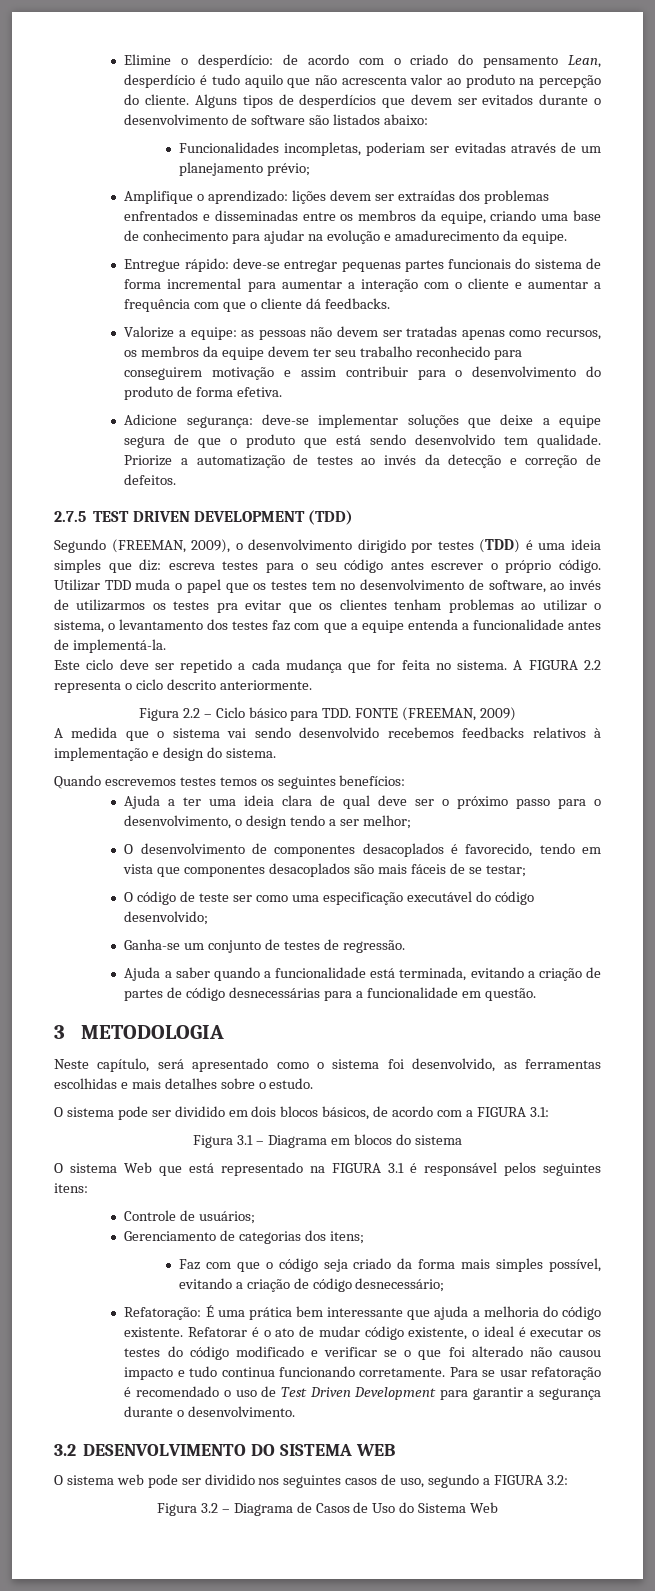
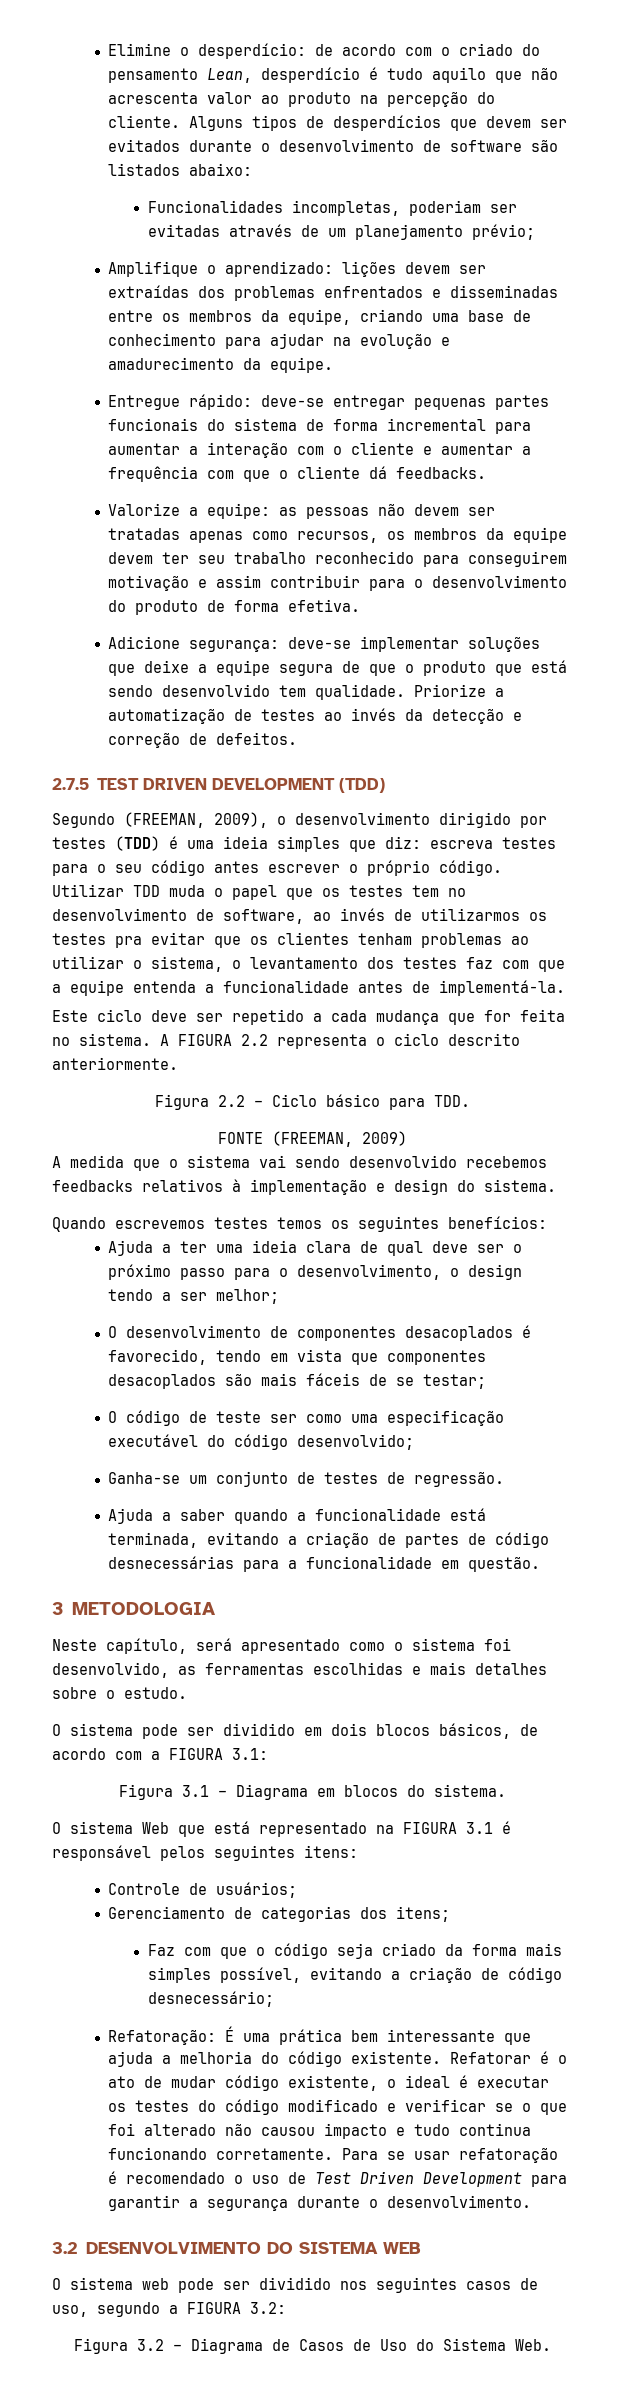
(352, 713) none -> (470, 1101) //
[414,1135,462,1145] sistema -> [433,1784,506,1797] sistema.
[470,1502,499,1513] Web -> [514,2339,551,2351] Web.

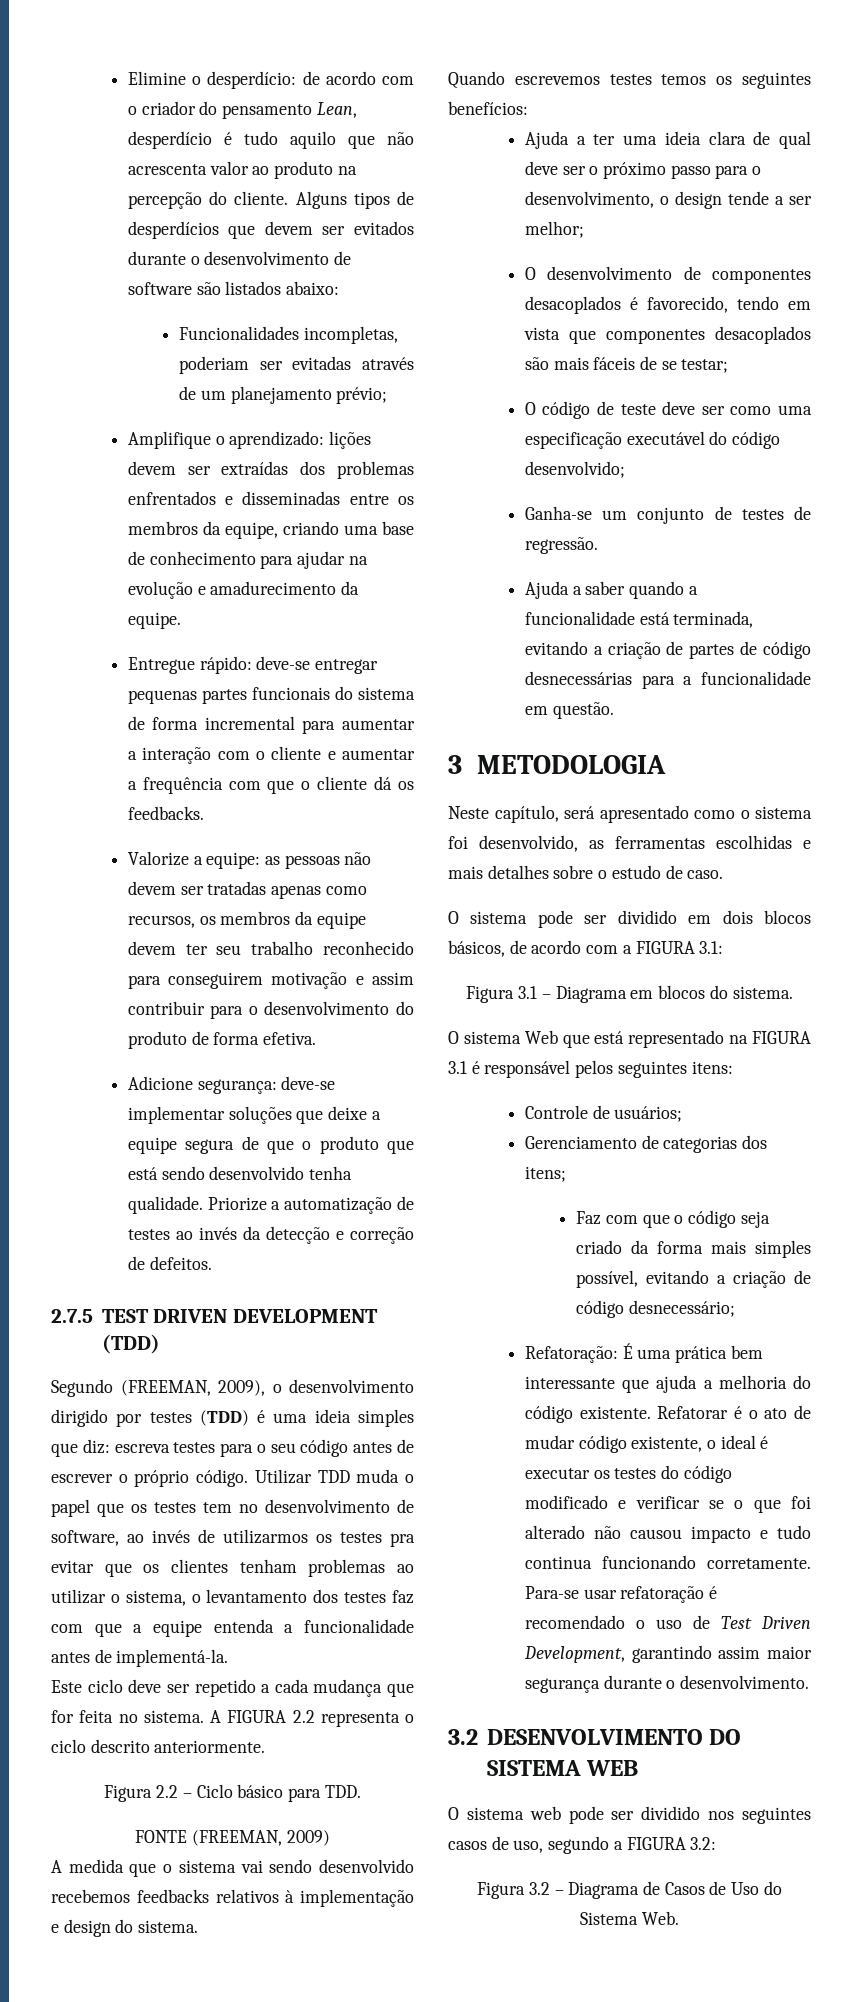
[459,43,514,56] criado -> [141,101,196,115] criador
(388, 472) none -> [398,781,415,790] os
[279,685,307,697] tem -> [309,1166,353,1180] tenha
(259, 867) none -> [396,1439,414,1453] de
[108,1289,154,1301] tendo -> [727,191,769,205] tende
(262, 1417) none -> [662,401,696,415] deve
[124,1687,187,1699] estudo. -> [611,865,724,879] estudo de caso.
[342,2148,406,2160] Para se -> [524,1586,579,1599] Para-se
[423,2172,568,2187] [108,2195,199,2211] Development para garantir a -> [523,1645,812,1663] Development, garantindo assim maior

